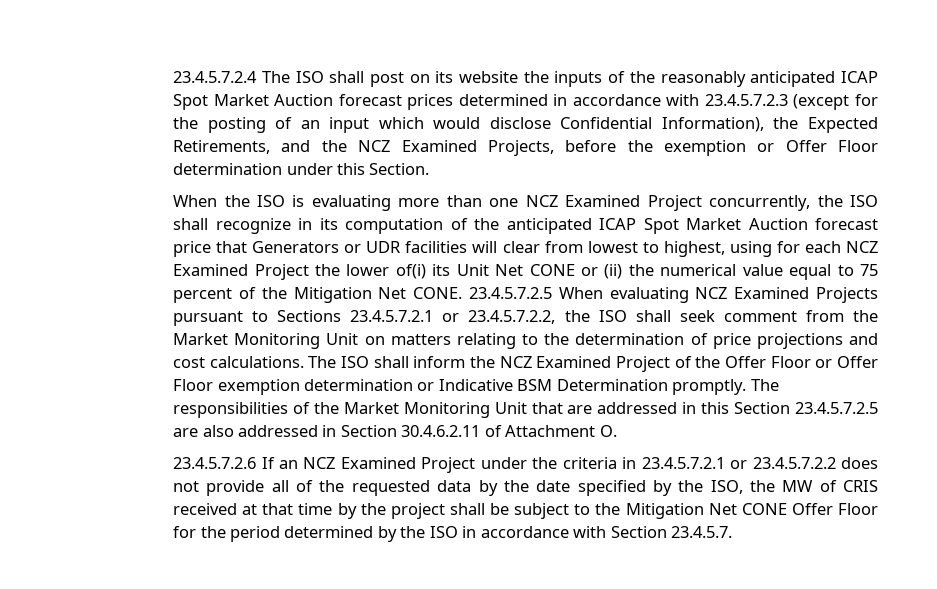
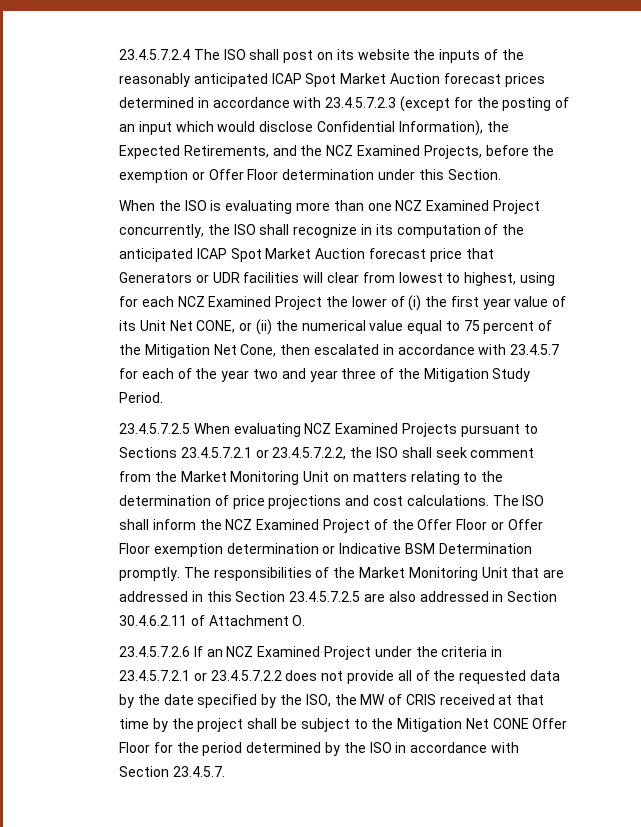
[395,264,426,279] of(i) -> [390,295,567,311] of (i) the first year value of
[529,264,575,276] CONE -> [196,320,236,333] CONE,
[413,287,463,299] CONE. -> [240,344,560,357] [119,368,531,382] [119,392,164,403] Cone, then escalated in accordance with 23.4.5.7 for each of the year two and year three of the Mitigation Study Period. //

